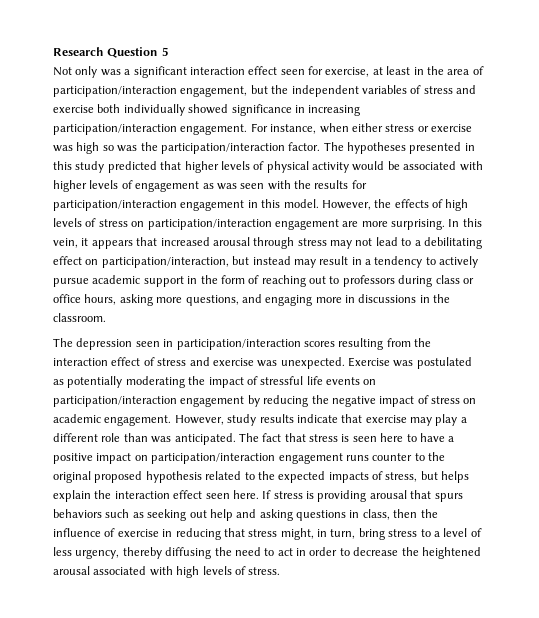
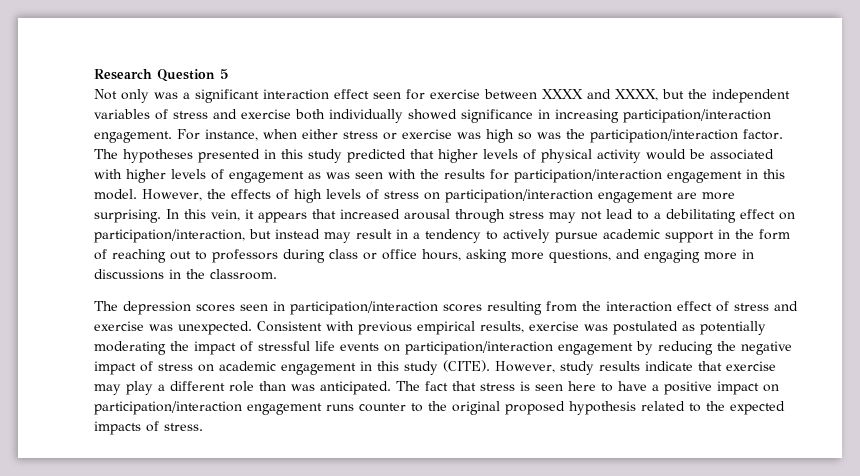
[325,66,484,77] [53,86,248,97] exercise, at least in the area of participation/interaction engagement, -> [430,89,658,101] exercise between XXXX and XXXX,
(133, 344) none -> [196,304,235,312] scores
[348,357,390,367] Exercise -> [257,321,579,335] Consistent with previous empirical results, exercise
[104,415,172,426] engagement. -> [281,360,490,375] engagement in this study (CITE).
[385,471,470,483] [53,490,463,502] [53,509,438,521] [53,528,482,540] [53,547,481,559] [53,566,246,578] stress, but helps explain the interaction effect seen here. If stress is providing arousal that spurs behaviors such as seeking out help and asking questions in class, then the influence of exercise in reducing that stress might, in turn, bring stress to a level of less urgency, thereby diffusing the need to act in order to decrease the heightened arousal associated with high levels of -> (159, 426) none

